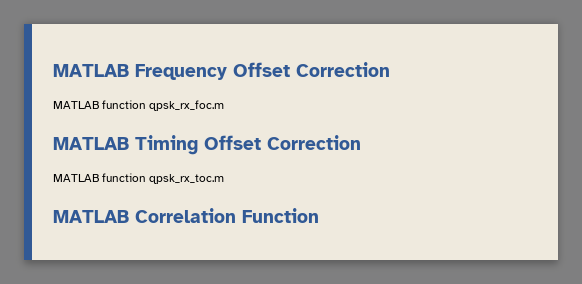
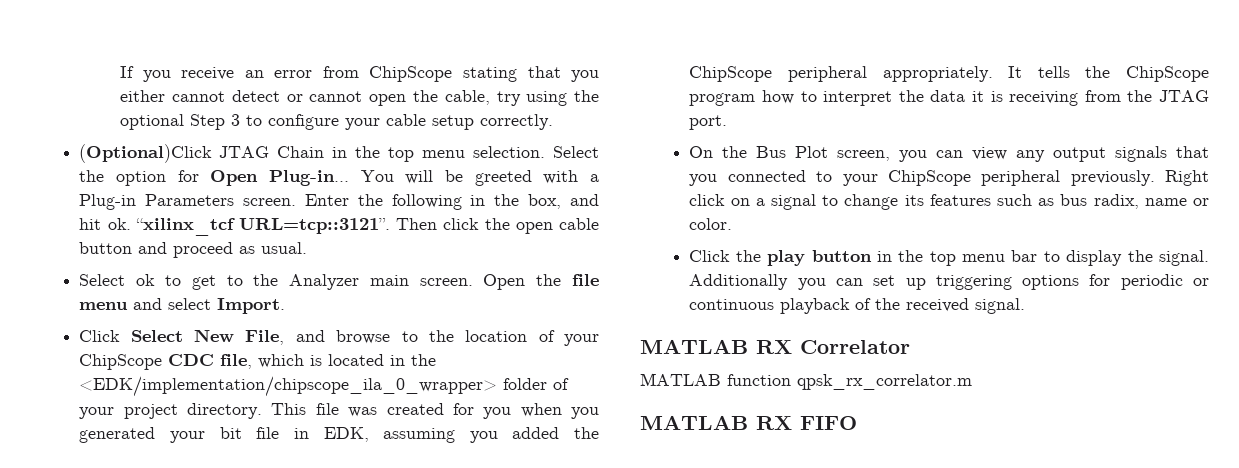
[53,62,390,80] [53,100,225,111] [53,135,361,155] [53,173,225,184] [53,208,319,223] MATLAB Frequency Offset Correction // MATLAB function qpsk_rx_foc.m // MATLAB Timing Offset Correction // MATLAB function qpsk_rx_toc.m // MATLAB Correlation Function -> [120,66,600,82] [120,90,599,106] [120,114,554,130] [79,144,600,163] [79,170,599,186] [79,194,599,210] [79,218,600,236] [79,242,308,258] [79,274,599,290] [79,298,286,314] [79,329,599,346] [79,354,437,370] [79,376,570,397] [79,403,599,419] [79,427,599,443] [689,66,1209,82] [689,90,1209,106] [689,115,728,130] [689,146,1209,162] [689,170,1209,186] [689,194,1209,210] [689,218,733,230] [689,250,1209,266] [689,274,1209,290] [689,298,1026,314] [640,339,910,354] [640,373,972,390] [640,415,857,430] If you receive an error from ChipScope stating that you either cannot detect or cannot open the cable, try using the optional Step 3 to configure your cable setup correctly. // (Optional)Click JTAG Chain in the top menu selection. Select the option for Open Plug-in... You will be greeted with a Plug-in Parameters screen. Enter the following in the box, and hit ok. “xilinx_tcf URL=tcp::3121”. Then click the open cable button and proceed as usual. // Select ok to get to the Analyzer main screen. Open the file menu and select Import. // Click Select New File, and browse to the location of your ChipScope CDC file, which is located in the <EDK/implementation/chipscope_ila_0_wrapper> folder of your project directory. This file was created for you when you generated your bit file in EDK, assuming you added the ChipScope peripheral appropriately. It tells the ChipScope program how to interpret the data it is receiving from the JTAG port. // On the Bus Plot screen, you can view any output signals that you connected to your ChipScope peripheral previously. Right click on a signal to change its features such as bus radix, name or color. // Click the play button in the top menu bar to display the signal. Additionally you can set up triggering options for periodic or continuous playback of the received signal. // MATLAB RX Correlator // MATLAB function qpsk_rx_correlator.m // MATLAB RX FIFO

